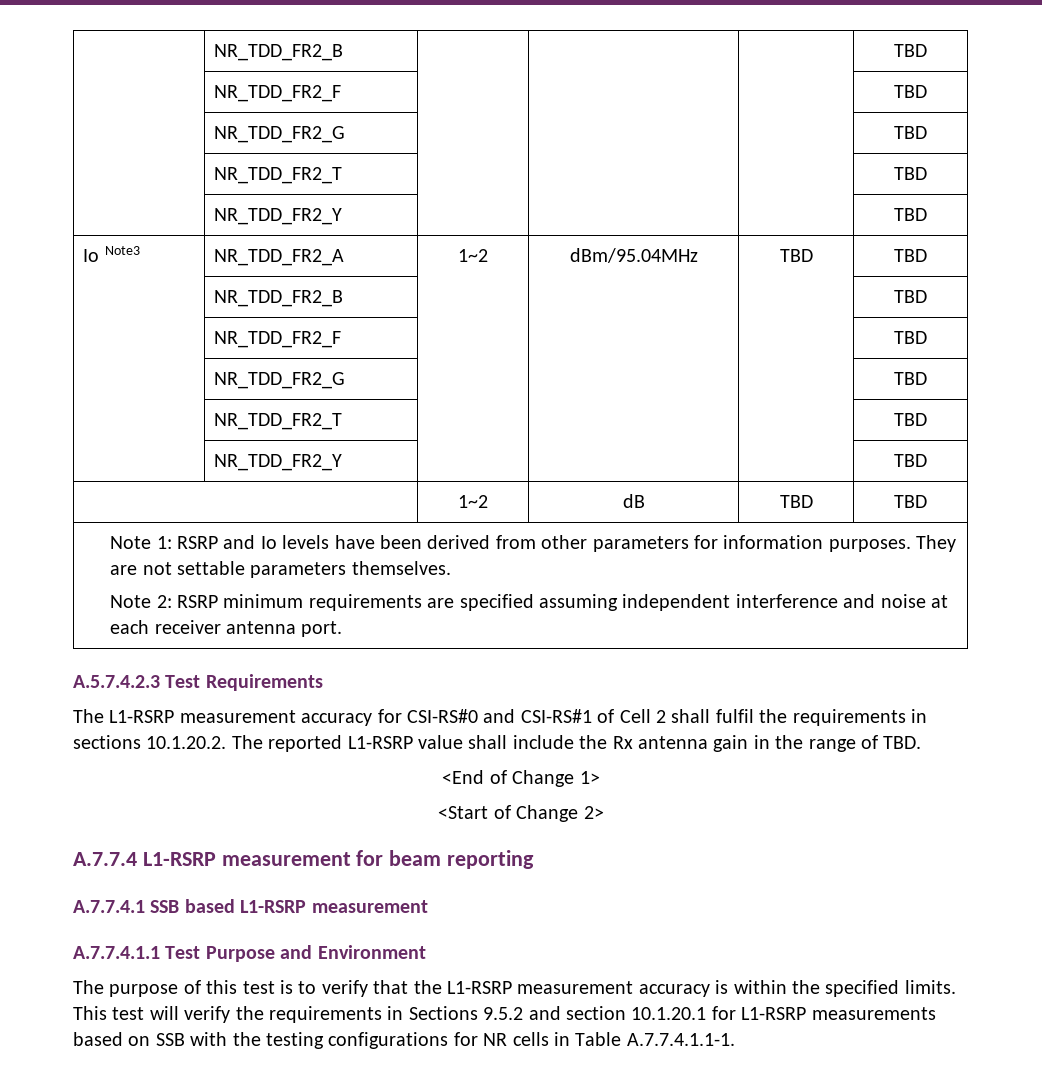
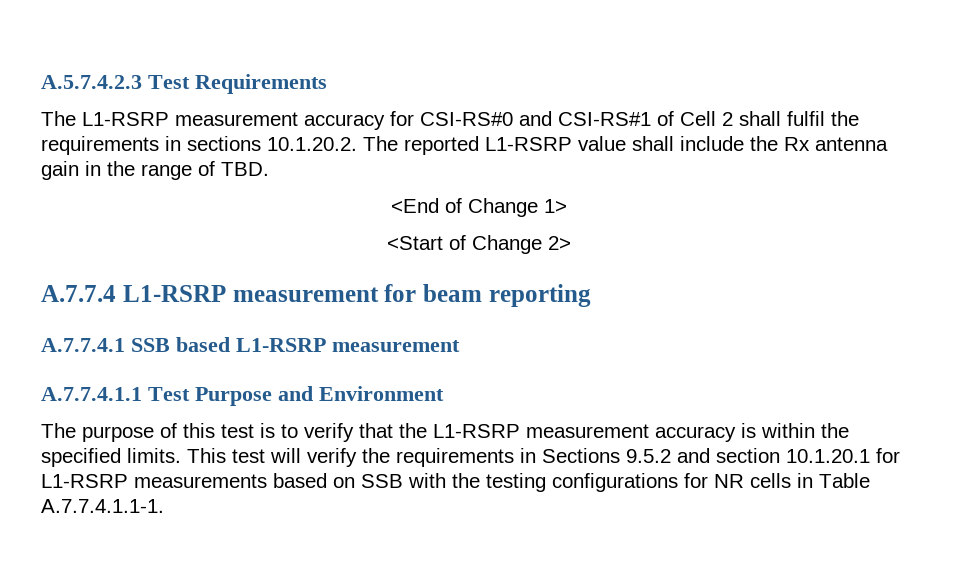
[214,44,344,61] [894,44,927,57] [214,85,342,102] [894,85,927,98] [214,126,346,143] [894,126,927,139] [214,167,343,184] [894,167,927,180] [214,208,343,225] [894,208,927,221] [83,246,140,262] [214,249,345,266] [458,249,488,262] [569,248,698,263] [779,249,813,262] [894,249,927,262] [214,290,344,307] [894,290,927,303] [214,331,342,348] [894,331,927,344] [214,372,346,389] [894,372,927,385] [214,413,343,430] [894,413,927,426] [214,454,343,471] [894,454,927,467] [458,495,488,508] [622,494,645,508] [779,495,813,508] [894,495,927,508] [110,535,957,552] [110,561,451,578] [110,594,948,611] [110,620,343,637] | NR_TDD_FR2_B | | | | TBD // | NR_TDD_FR2_F | | | | TBD // | NR_TDD_FR2_G | | | | TBD // | NR_TDD_FR2_T | | | | TBD // | NR_TDD_FR2_Y | | | | TBD // Io Note3 | NR_TDD_FR2_A | 1~2 | dBm/95.04MHz | TBD | TBD // | NR_TDD_FR2_B | | | | TBD // | NR_TDD_FR2_F | | | | TBD // | NR_TDD_FR2_G | | | | TBD // | NR_TDD_FR2_T | | | | TBD // | NR_TDD_FR2_Y | | | | TBD // | 1~2 | dB | TBD | TBD // Note 1: RSRP and Io levels have been derived from other parameters for information purposes. They are not settable parameters themselves. // Note 2: RSRP minimum requirements are specified assuming independent interference and noise at each receiver antenna port. // -> (41, 82) none

